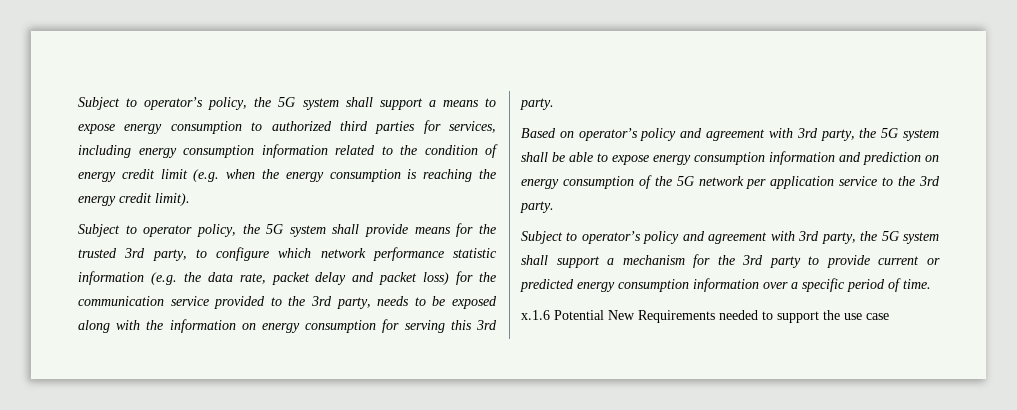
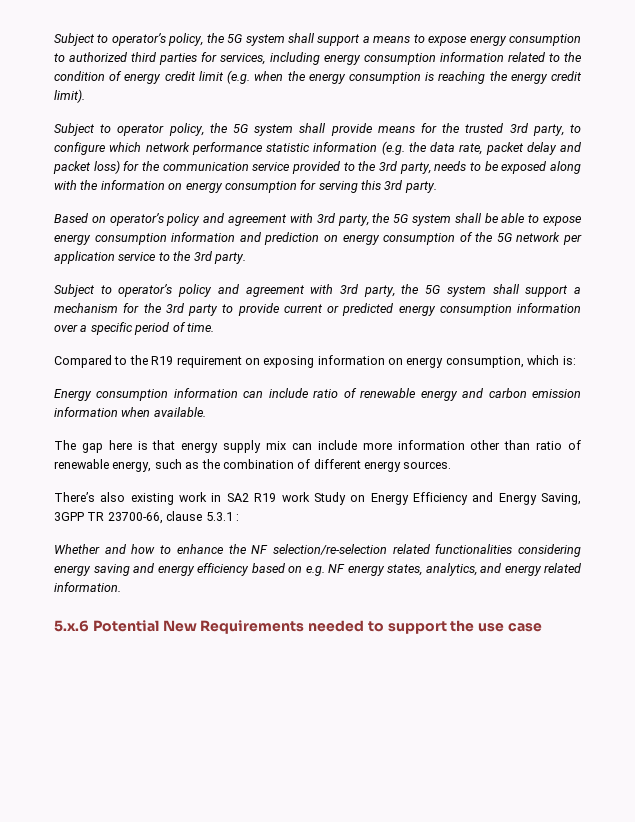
[521,310,550,320] x.1.6 -> [54,355,576,368] [54,388,581,401] [54,407,206,417] [54,440,582,453] [54,459,452,472] [54,492,581,505] [54,511,239,524] [54,544,581,557] [54,563,581,576] [54,582,121,592] [54,620,89,632] Compared to the R19 requirement on exposing information on energy consumption, which is: // Energy consumption information can include ratio of renewable energy and carbon emission information when available. // The gap here is that energy supply mix can include more information other than ratio of renewable energy, such as the combination of different energy sources. // There’s also existing work in SA2 R19 work Study on Energy Efficiency and Energy Saving, 3GPP TR 23700-66, clause 5.3.1 : // Whether and how to enhance the NF selection/re-selection related functionalities considering energy saving and energy efficiency based on e.g. NF energy states, analytics, and energy related information. // 5.x.6

